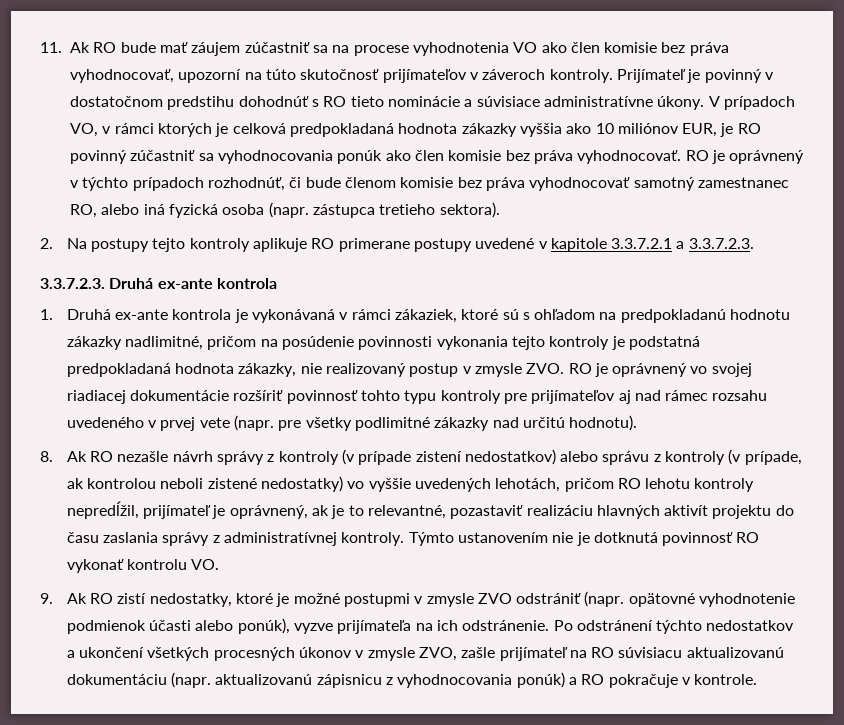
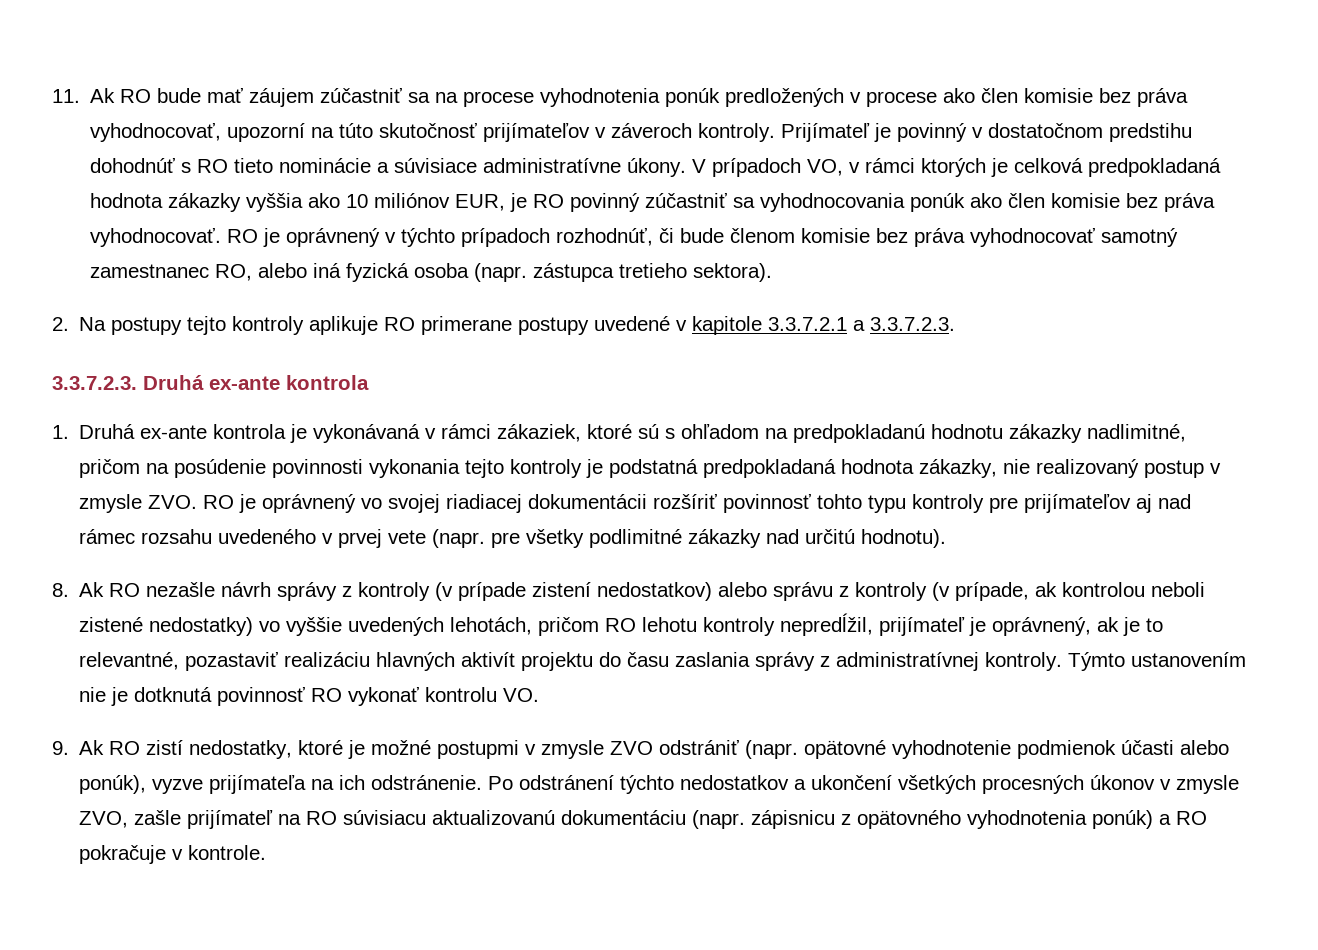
[513,42,538,53] VO -> [665,88,938,107] ponúk predložených v procese
[129,390,229,401] dokumentácie -> [528,494,648,509] dokumentácii
[215,674,313,685] aktualizovanú -> (746, 819) none
[397,674,513,688] vyhodnocovania -> [857,810,1088,829] opätovného vyhodnotenia

